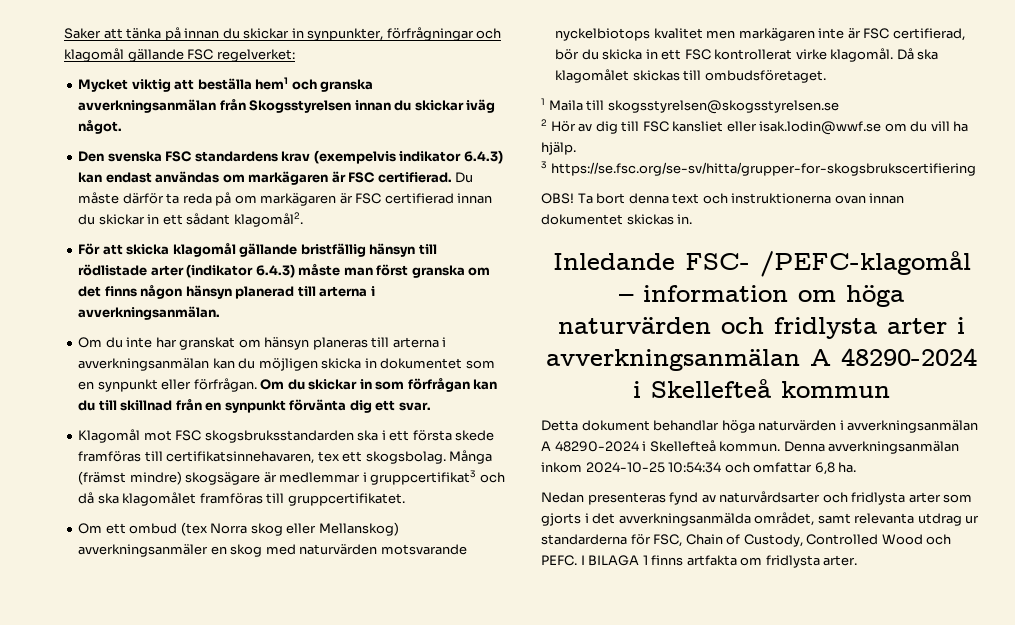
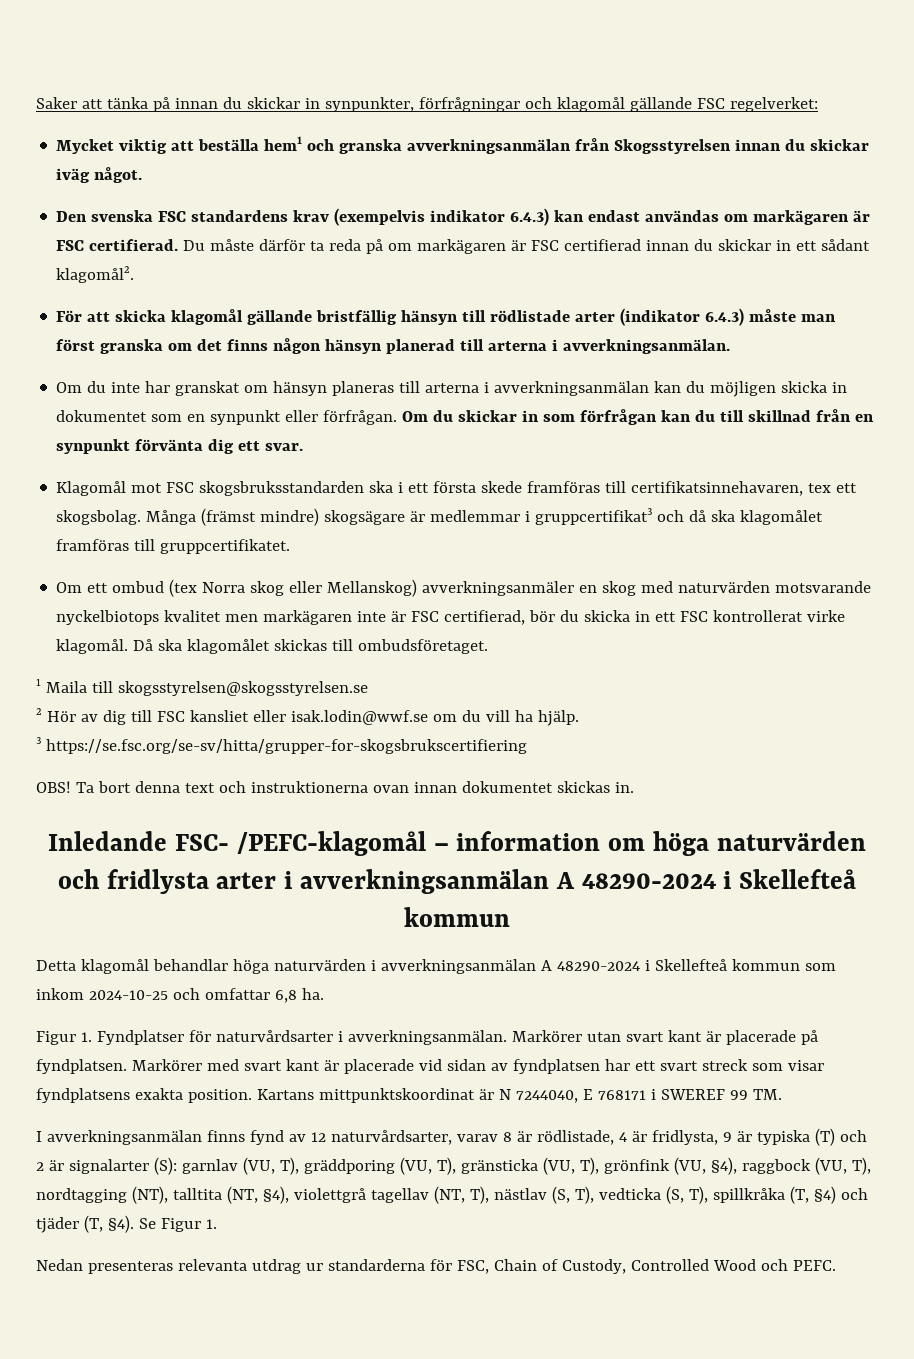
[581,420,650,431] dokument -> [80,959,149,974] klagomål
[719,441,960,454] kommun. Denna avverkningsanmälan -> [731,959,836,971] kommun som
[668,462,722,473] 10:54:34 -> (168, 995) none
[541,491,973,505] [541,512,851,526] Nedan presenteras fynd av naturvårdsarter och fridlysta arter som gjorts i det avverkningsanmälda området, samt -> [36,1030,818,1045] [36,1059,824,1074] [36,1088,782,1103] [36,1128,867,1146] [36,1157,871,1175] [36,1186,868,1204] [36,1215,217,1233] [36,1259,173,1274] Figur 1. Fyndplatser för naturvårdsarter i avverkningsanmälan. Markörer utan svart kant är placerade på fyndplatsen. Markörer med svart kant är placerade vid sidan av fyndplatsen har ett svart streck som visar fyndplatsens exakta position. Kartans mittpunktskoordinat är N 7244040, E 768171 i SWEREF 99 TM. // I avverkningsanmälan finns fynd av 12 naturvårdsarter, varav 8 är rödlistade, 4 är fridlysta, 9 är typiska (T) och 2 är signalarter (S): garnlav (VU, T), gräddporing (VU, T), gränsticka (VU, T), grönfink (VU, §4), raggbock (VU, T), nordtagging (NT), talltita (NT, §4), violettgrå tagellav (NT, T), nästlav (S, T), vedticka (S, T), spillkråka (T, §4) och tjäder (T, §4). Se Figur 1. // Nedan presenteras
[580,555,858,568] I BILAGA 1 finns artfakta om fridlysta arter. -> (836, 1265) none

